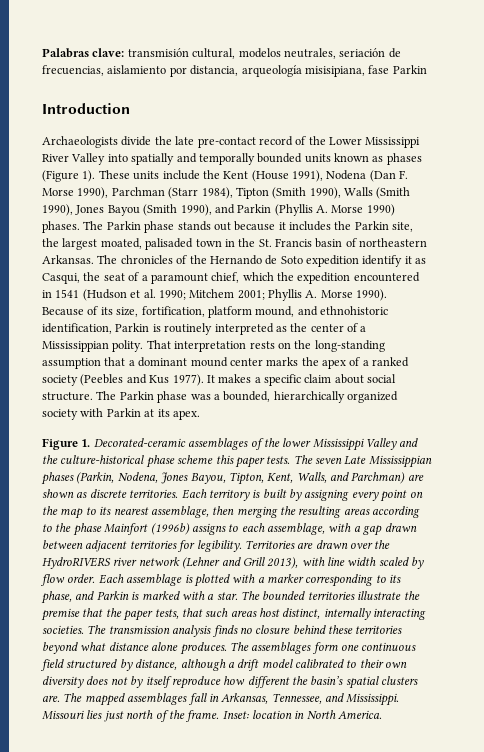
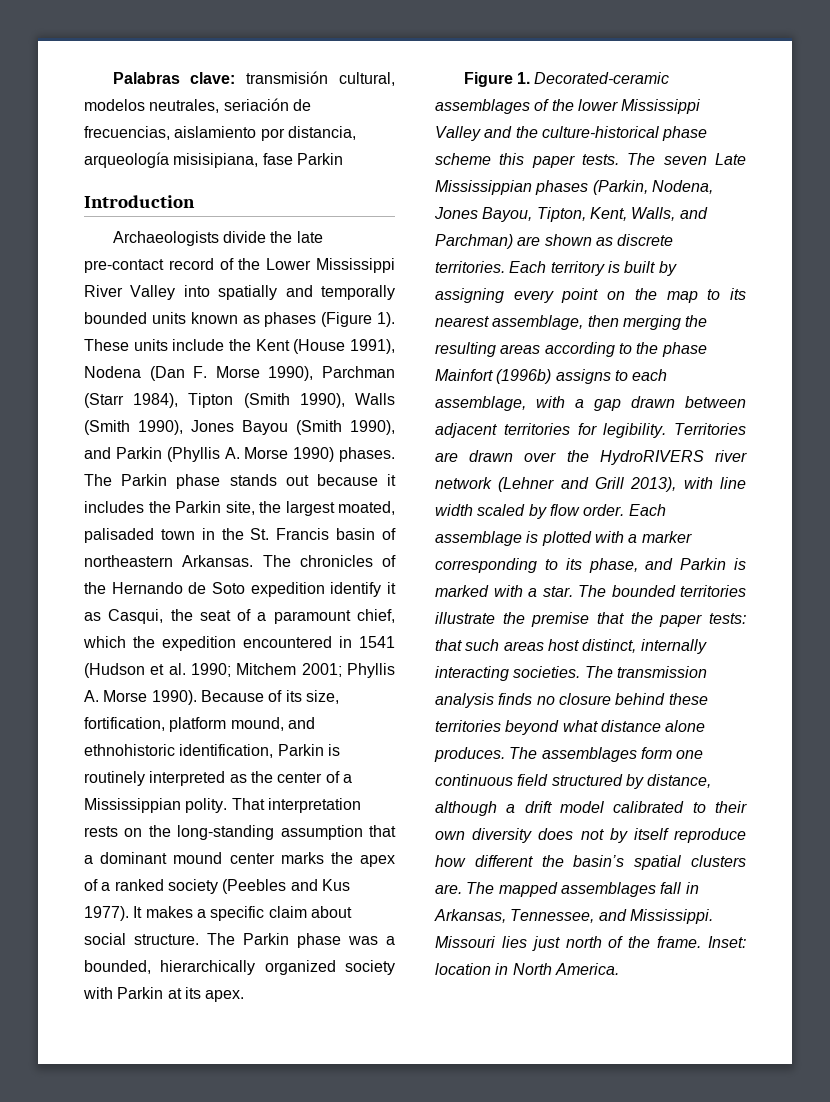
[154,609,179,619] tests, -> [709,613,746,624] tests:

